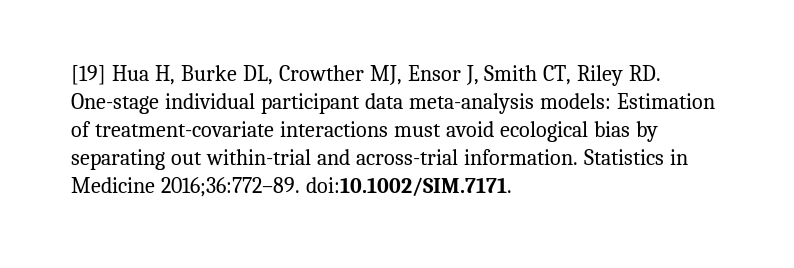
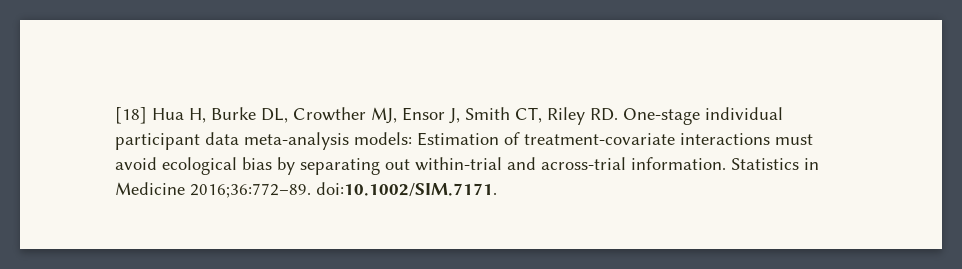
[71,65,106,85] [19] -> [115,107,147,124] [18]

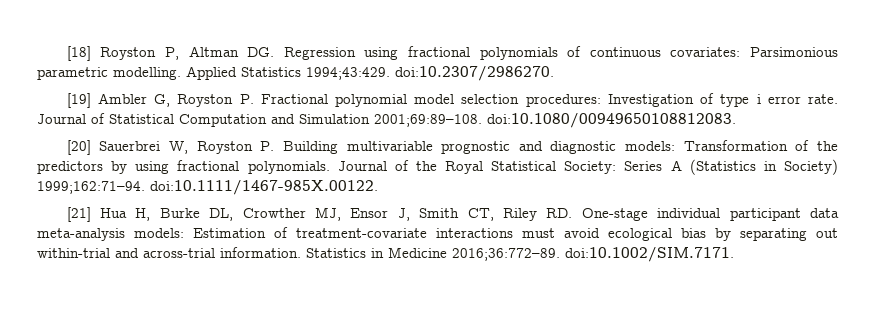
(147, 115) none -> [100,46,838,60] [37,66,554,81] [66,93,839,108] [37,113,736,128] [66,140,839,155] [37,159,838,175] [37,180,378,195] [66,207,91,222] Royston P, Altman DG. Regression using fractional polynomials of continuous covariates: Parsimonious parametric modelling. Applied Statistics 1994;43:429. doi:10.2307/2986270. // [19] Ambler G, Royston P. Fractional polynomial model selection procedures: Investigation of type i error rate. Journal of Statistical Computation and Simulation 2001;69:89–108. doi:10.1080/00949650108812083. // [20] Sauerbrei W, Royston P. Building multivariable prognostic and diagnostic models: Transformation of the predictors by using fractional polynomials. Journal of the Royal Statistical Society: Series A (Statistics in Society) 1999;162:71–94. doi:10.1111/1467-985X.00122. // [21]

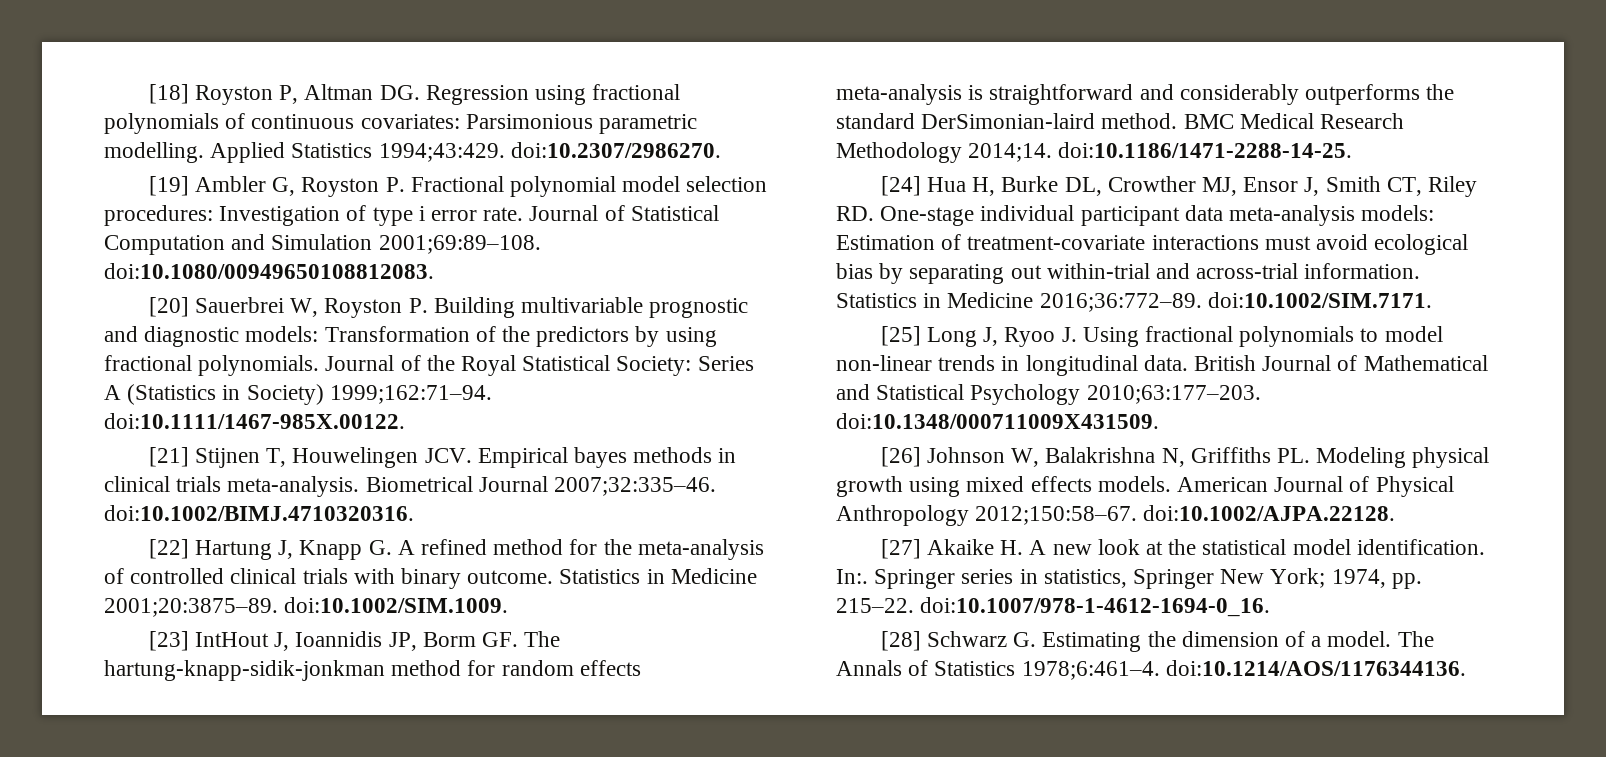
(91, 214) none -> [194,447,737,468] [104,476,717,497] [104,505,414,521] [148,539,764,560] [104,568,757,589] [104,597,509,617] [148,631,561,651] [104,660,641,681] [836,84,1455,105] [836,113,1405,129] [836,142,1353,163] [880,176,921,196] Stijnen T, Houwelingen JCV. Empirical bayes methods in clinical trials meta-analysis. Biometrical Journal 2007;32:335–46. doi:10.1002/BIMJ.4710320316. // [22] Hartung J, Knapp G. A refined method for the meta-analysis of controlled clinical trials with binary outcome. Statistics in Medicine 2001;20:3875–89. doi:10.1002/SIM.1009. // [23] IntHout J, Ioannidis JP, Borm GF. The hartung-knapp-sidik-jonkman method for random effects meta-analysis is straightforward and considerably outperforms the standard DerSimonian-laird method. BMC Medical Research Methodology 2014;14. doi:10.1186/1471-2288-14-25. // [24]
(734, 254) none -> [880,326,1443,347] [836,355,1488,376] [836,384,1261,405] [836,413,1159,429] [880,447,1490,468] [836,476,1454,497] [836,505,1396,526] [880,539,1485,559] [836,568,1422,589] [836,597,1271,617] [880,631,1434,652] [836,660,1466,680] // [25] Long J, Ryoo J. Using fractional polynomials to model non-linear trends in longitudinal data. British Journal of Mathematical and Statistical Psychology 2010;63:177–203. doi:10.1348/000711009X431509. // [26] Johnson W, Balakrishna N, Griffiths PL. Modeling physical growth using mixed effects models. American Journal of Physical Anthropology 2012;150:58–67. doi:10.1002/AJPA.22128. // [27] Akaike H. A new look at the statistical model identification. In:. Springer series in statistics, Springer New York; 1974, pp. 215–22. doi:10.1007/978-1-4612-1694-0_16. // [28] Schwarz G. Estimating the dimension of a model. The Annals of Statistics 1978;6:461–4. doi:10.1214/AOS/1176344136.

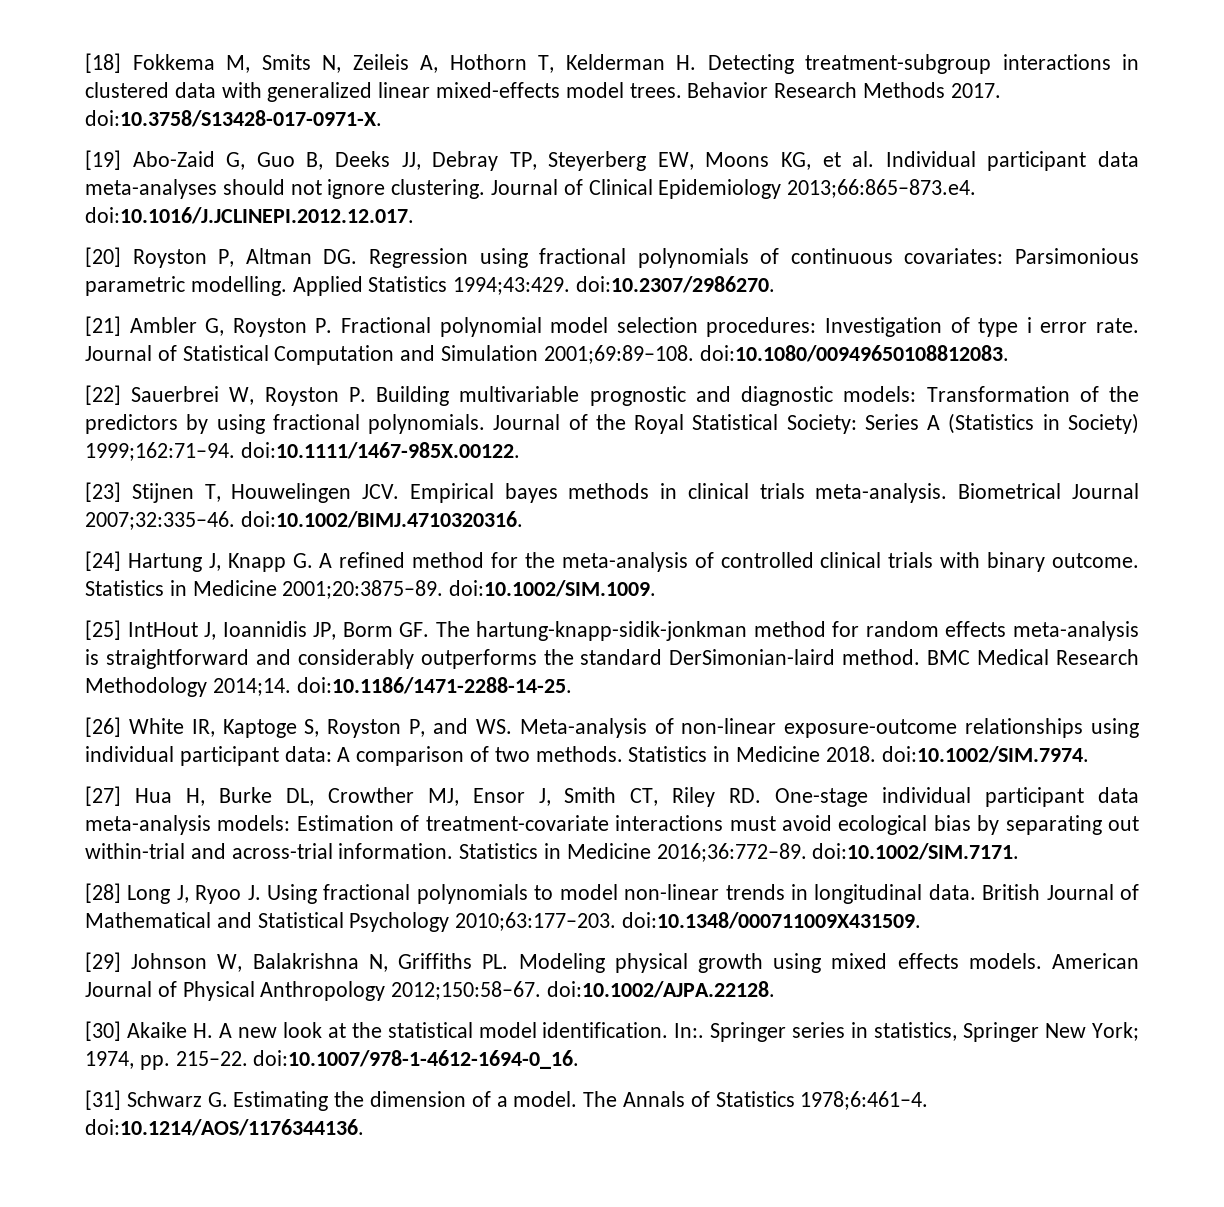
(189, 94) none -> [132,54,1139,74] [85,82,1001,102] [85,110,382,127] [85,150,1140,171] [85,179,977,199] [85,207,414,224] [85,247,121,267] Fokkema M, Smits N, Zeileis A, Hothorn T, Kelderman H. Detecting treatment-subgroup interactions in clustered data with generalized linear mixed-effects model trees. Behavior Research Methods 2017. doi:10.3758/S13428-017-0971-X. // [19] Abo-Zaid G, Guo B, Deeks JJ, Debray TP, Steyerberg EW, Moons KG, et al. Individual participant data meta-analyses should not ignore clustering. Journal of Clinical Epidemiology 2013;66:865–873.e4. doi:10.1016/J.JCLINEPI.2012.12.017. // [20]
[148,176,189,196] [19] -> [85,316,121,336] [21]
[148,297,189,317] [20] -> [85,385,121,405] [22]
[148,447,189,467] [21] -> [85,482,121,502] [23]
[148,539,189,559] [22] -> [85,551,121,571] [24]
[148,631,189,651] [23] -> [85,620,121,640] [25]
[880,176,921,196] [24] -> [85,717,1139,738] [85,746,1089,766] [85,786,121,806] [26] White IR, Kaptoge S, Royston P, and WS. Meta-analysis of non-linear exposure-outcome relationships using individual participant data: A comparison of two methods. Statistics in Medicine 2018. doi:10.1002/SIM.7974. // [27]
[880,326,921,346] [25] -> [85,883,121,903] [28]
[880,447,921,467] [26] -> [85,952,121,972] [29]
[880,539,921,559] [27] -> [85,1021,121,1041] [30]
[880,631,921,651] [28] -> [85,1090,121,1110] [31]

